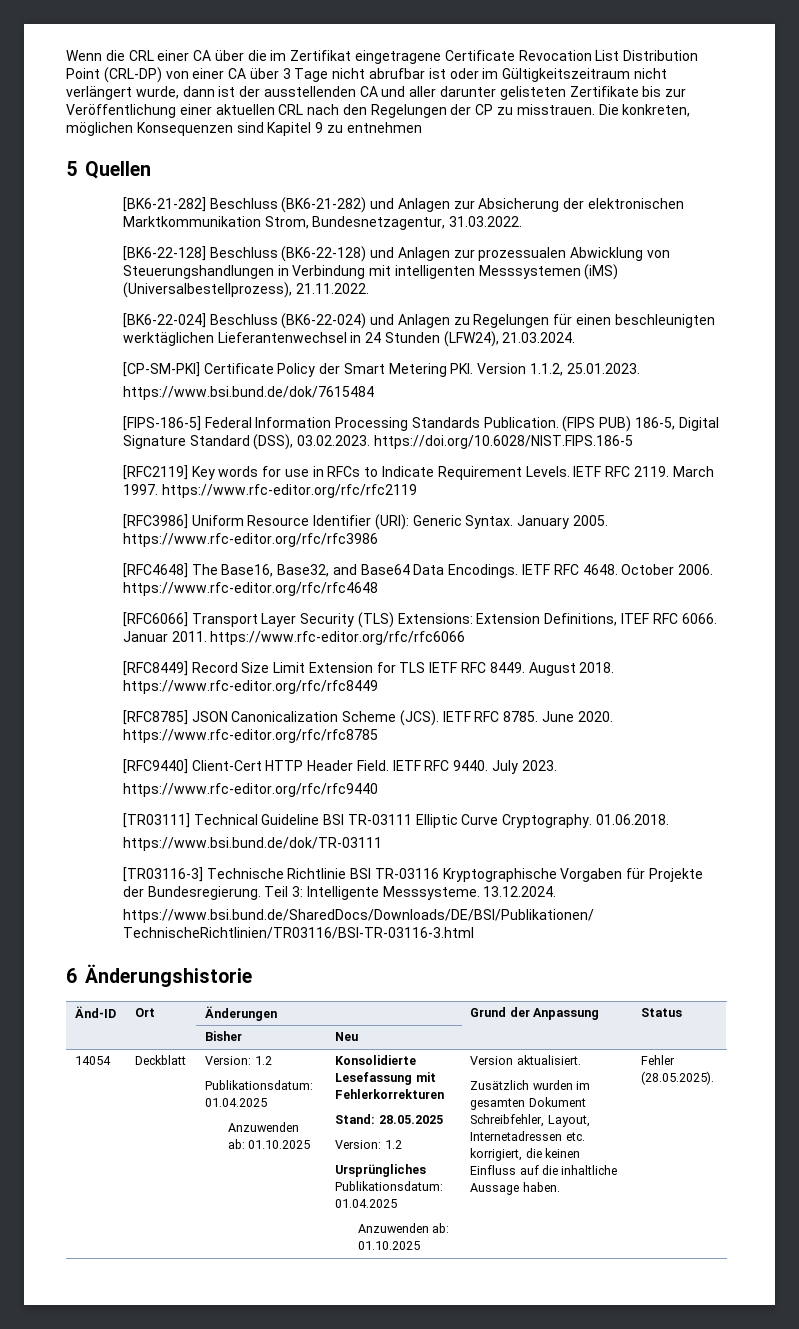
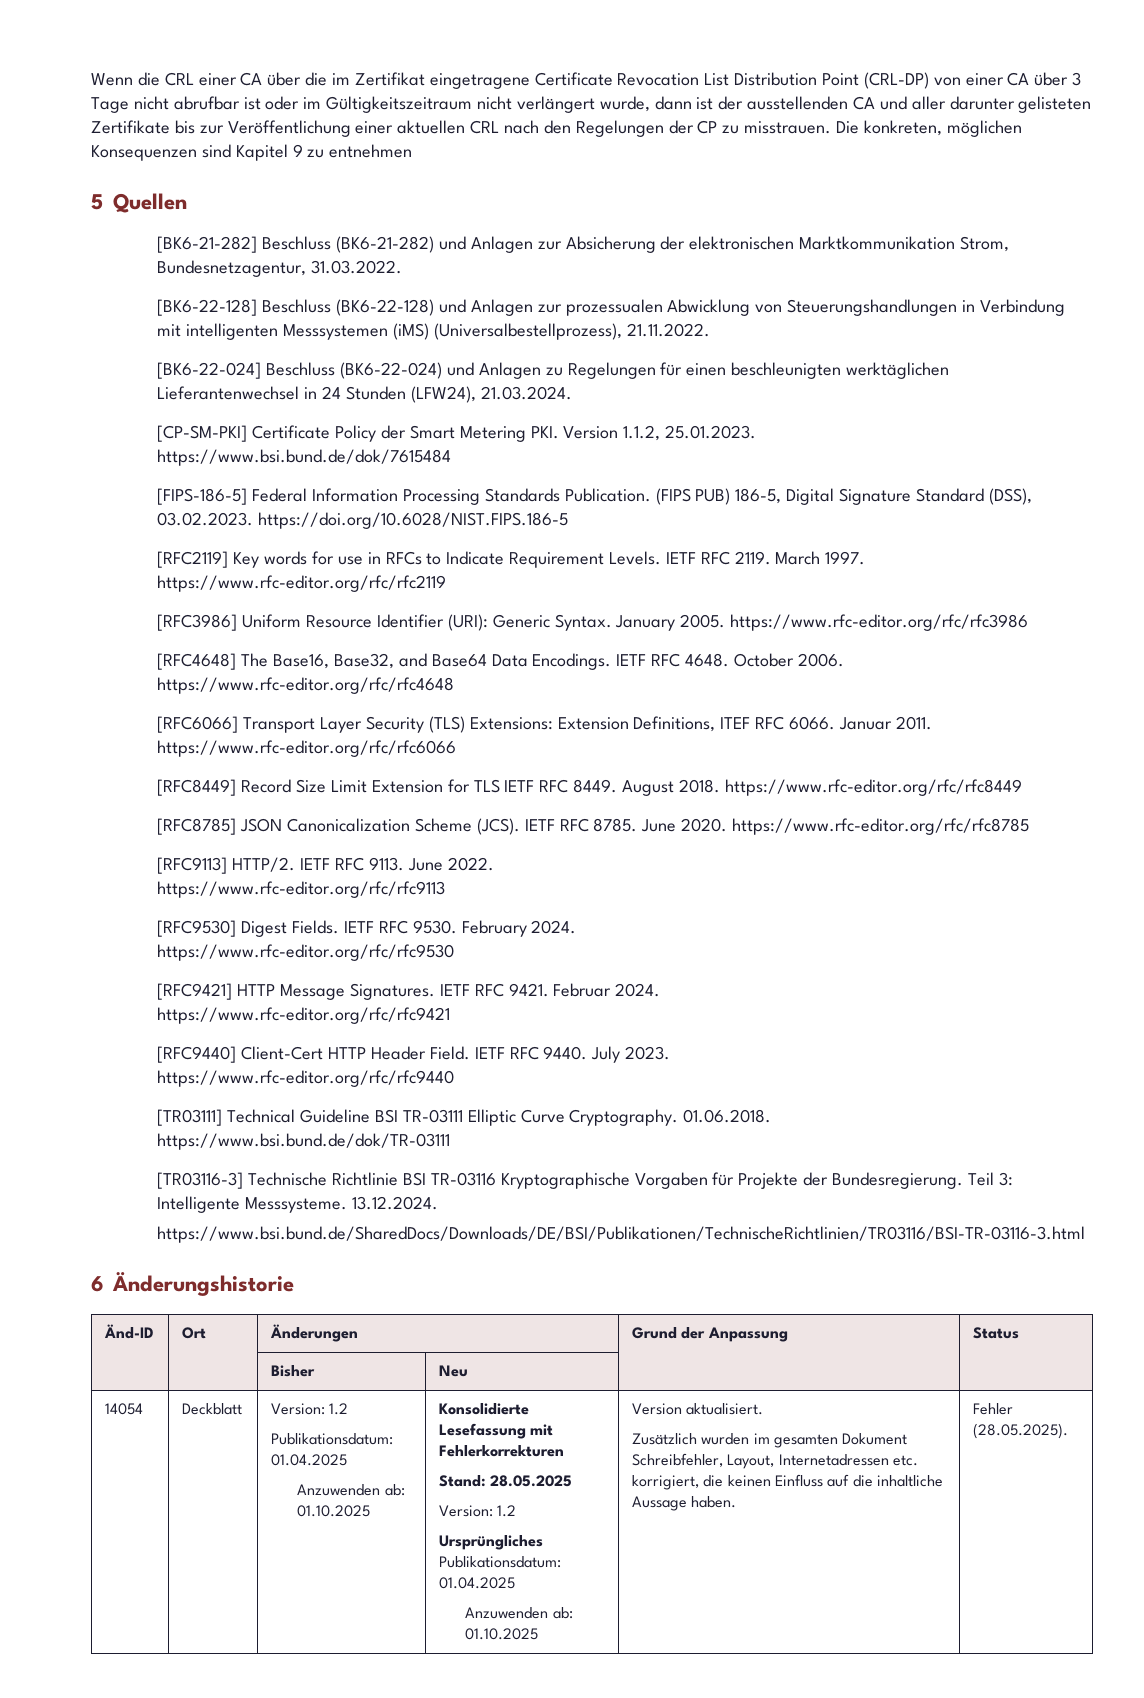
(378, 736) none -> [157,857,494,874] [157,881,446,898] [157,920,577,937] [157,944,455,961] [157,983,661,1000] [157,1007,451,1024] // [RFC9113] HTTP/2. IETF RFC 9113. June 2022. // https://www.rfc-editor.org/rfc/rfc9113 // [RFC9530] Digest Fields. IETF RFC 9530. February 2024. // https://www.rfc-editor.org/rfc/rfc9530 // [RFC9421] HTTP Message Signatures. IETF RFC 9421. Februar 2024. // https://www.rfc-editor.org/rfc/rfc9421

